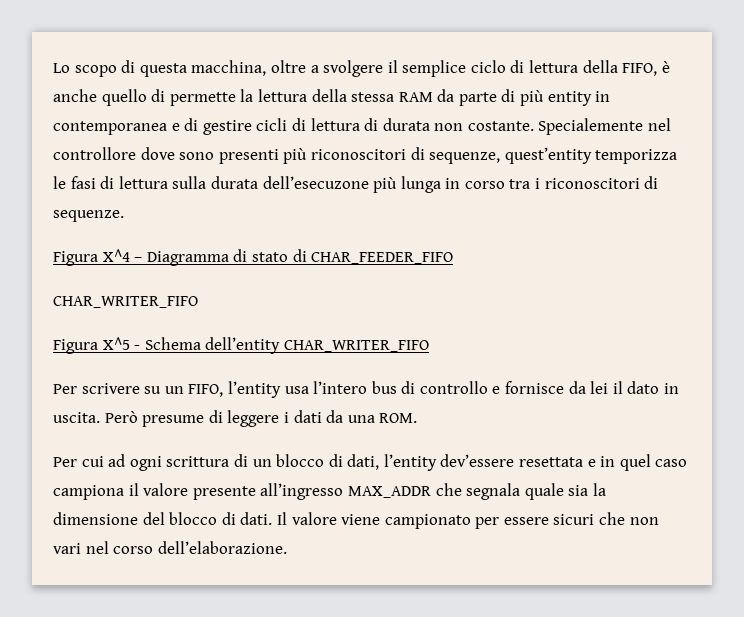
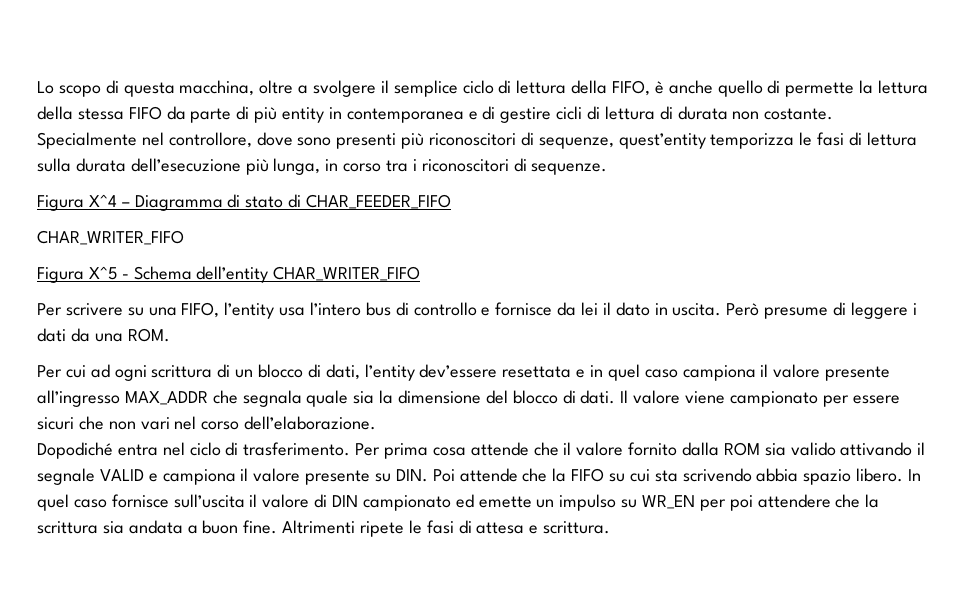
[398,92,433,102] RAM -> [128,106,162,120] FIFO
[538,118,672,135] [53,147,136,160] Specialemente nel controllore -> [37,132,252,149] Specialmente nel controllore,
[262,176,441,193] dell’esecuzone più lunga -> [130,158,321,175] dell’esecuzione più lunga,
[164,386,184,394] un -> [148,307,177,316] una
(287, 547) none -> [37,442,926,459] [37,468,922,485] [37,494,880,511] [37,520,611,537] // Dopodiché entra nel ciclo di trasferimento. Per prima cosa attende che il valore fornito dalla ROM sia valido attivando il segnale VALID e campiona il valore presente su DIN. Poi attende che la FIFO su cui sta scrivendo abbia spazio libero. In quel caso fornisce sull’uscita il valore di DIN campionato ed emette un impulso su WR_EN per poi attendere che la scrittura sia andata a buon fine. Altrimenti ripete le fasi di attesa e scrittura.

